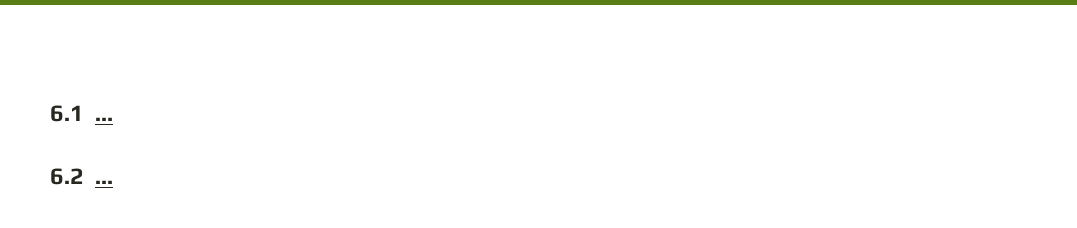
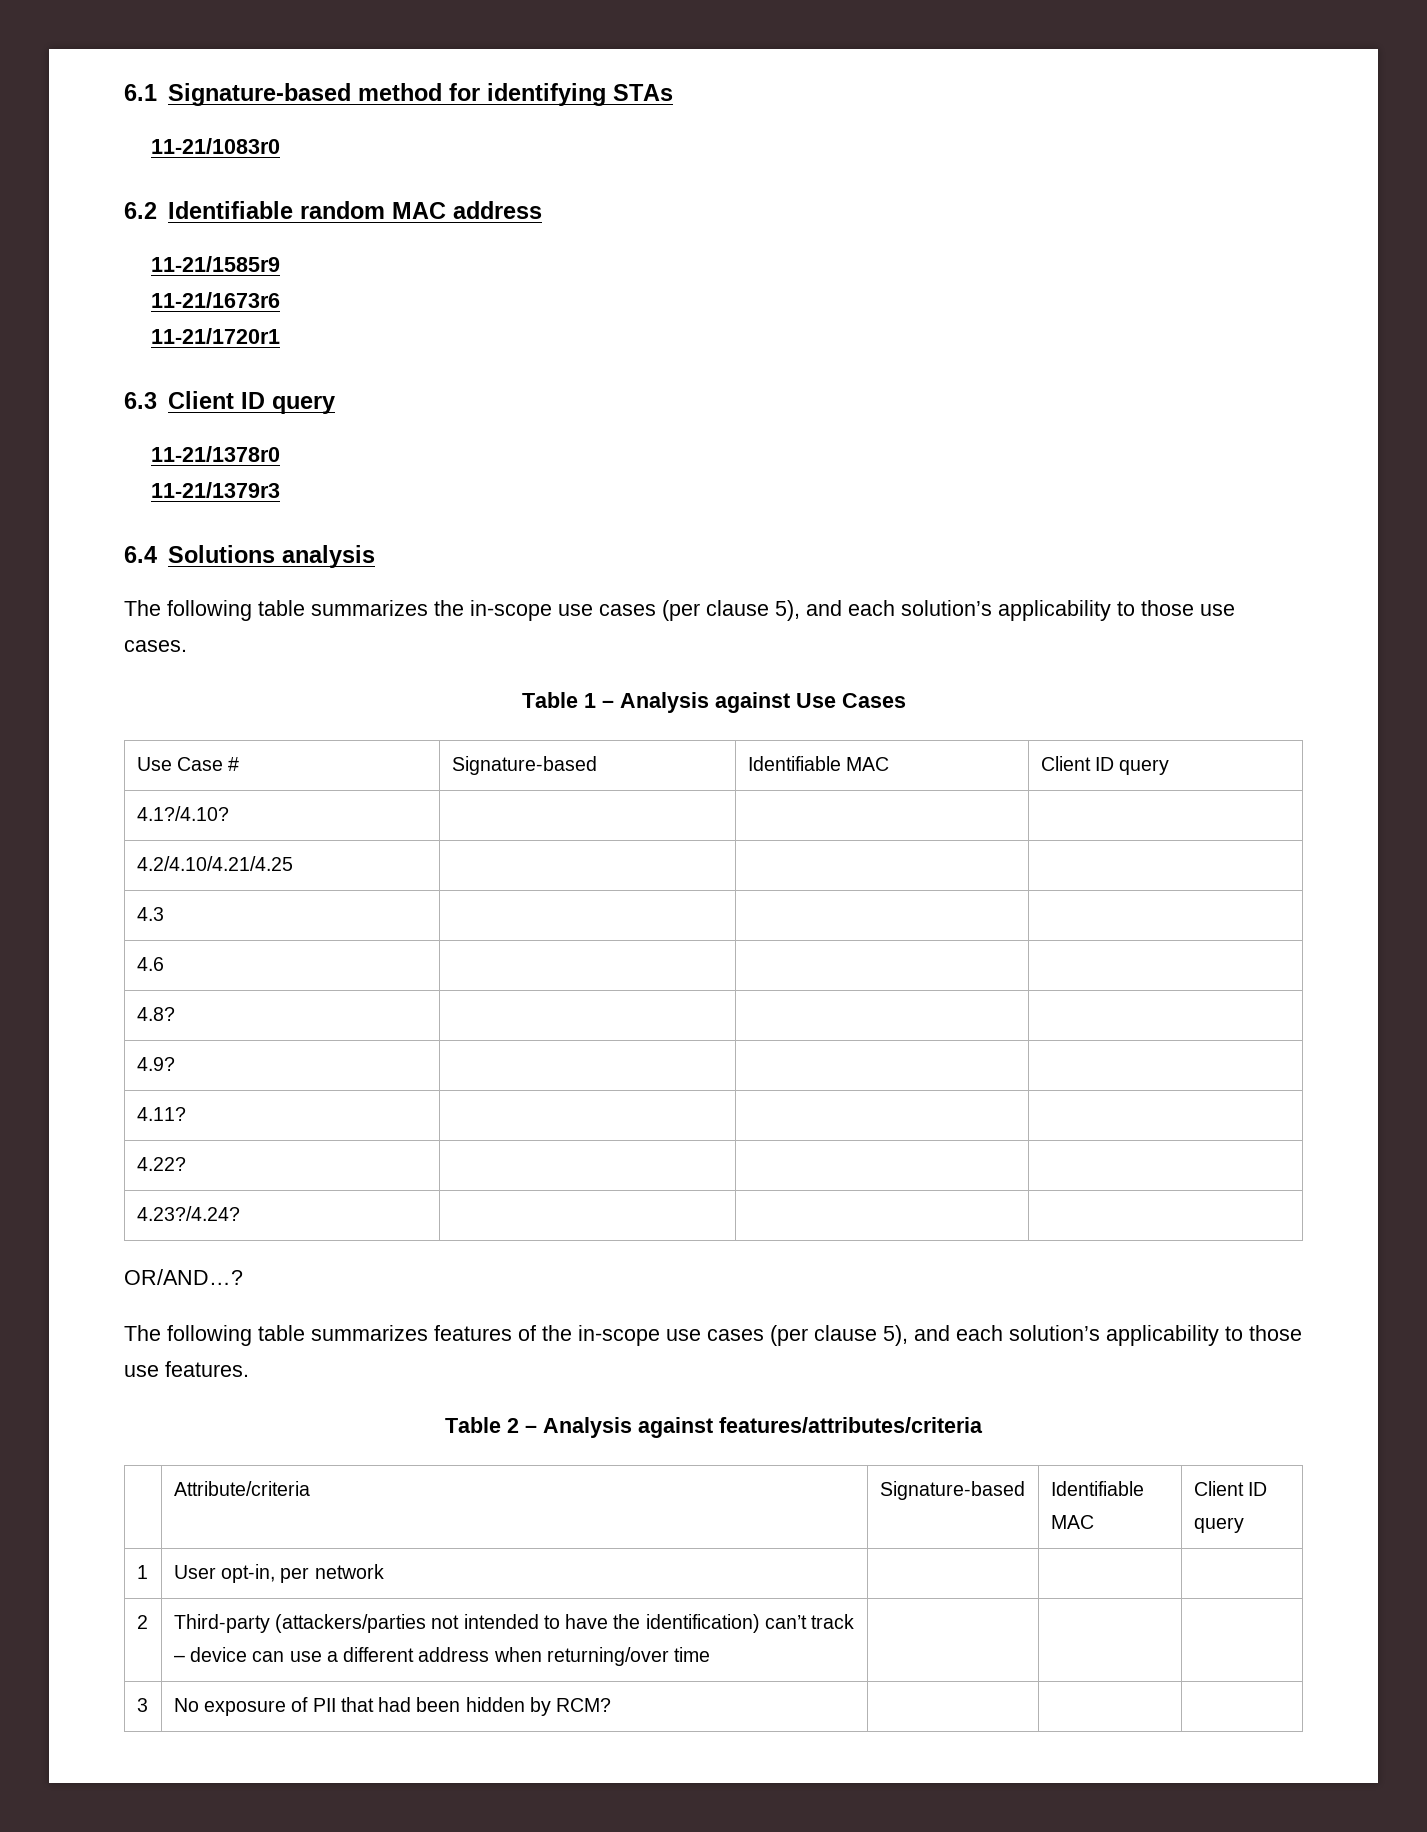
[94,117,113,121] [50,168,113,185] … // 6.2 … -> [167,83,673,106] [151,138,281,154] [124,201,542,219] [151,256,281,272] [151,292,281,308] [151,328,281,344] [124,391,335,414] [151,446,281,462] [151,482,281,498] [124,545,375,568] [124,600,1235,621] [124,640,187,652] [521,692,906,713] [136,757,240,771] [451,756,597,775] [747,756,890,771] [1040,756,1170,775] [136,806,229,821] [136,856,293,871] [136,907,164,921] [136,957,164,971] [136,1007,175,1021] [136,1057,175,1071] [136,1107,186,1121] [136,1157,186,1171] [136,1206,240,1221] [124,1269,243,1285] [124,1325,1302,1346] [124,1361,249,1377] [445,1417,983,1438] [173,1481,310,1496] [879,1481,1025,1500] [1050,1481,1144,1496] [1050,1515,1094,1529] [1193,1481,1268,1496] [1193,1517,1244,1533] [136,1565,148,1579] [173,1564,384,1583] [136,1615,148,1629] [173,1614,855,1633] [173,1647,711,1666] [136,1698,148,1712] [173,1697,612,1716] Signature-based method for identifying STAs // 11-21/1083r0 // 6.2 Identifiable random MAC address // 11-21/1585r9 // 11-21/1673r6 // 11-21/1720r1 // 6.3 Client ID query // 11-21/1378r0 // 11-21/1379r3 // 6.4 Solutions analysis // The following table summarizes the in-scope use cases (per clause 5), and each solution’s applicability to those use cases. // Table 1 – Analysis against Use Cases // Use Case # | Signature-based | Identifiable MAC | Client ID query // 4.1?/4.10? | | | // 4.2/4.10/4.21/4.25 | | | // 4.3 | | | // 4.6 | | | // 4.8? | | | // 4.9? | | | // 4.11? | | | // 4.22? | | | // 4.23?/4.24? | | | // OR/AND…? // The following table summarizes features of the in-scope use cases (per clause 5), and each solution’s applicability to those use features. // Table 2 – Analysis against features/attributes/criteria // | Attribute/criteria | Signature-based | Identifiable MAC | Client ID query // 1 | User opt-in, per network | | | // 2 | Third-party (attackers/parties not intended to have the identification) can’t track – device can use a different address when returning/over time | | | // 3 | No exposure of PII that had been hidden by RCM? | | |

